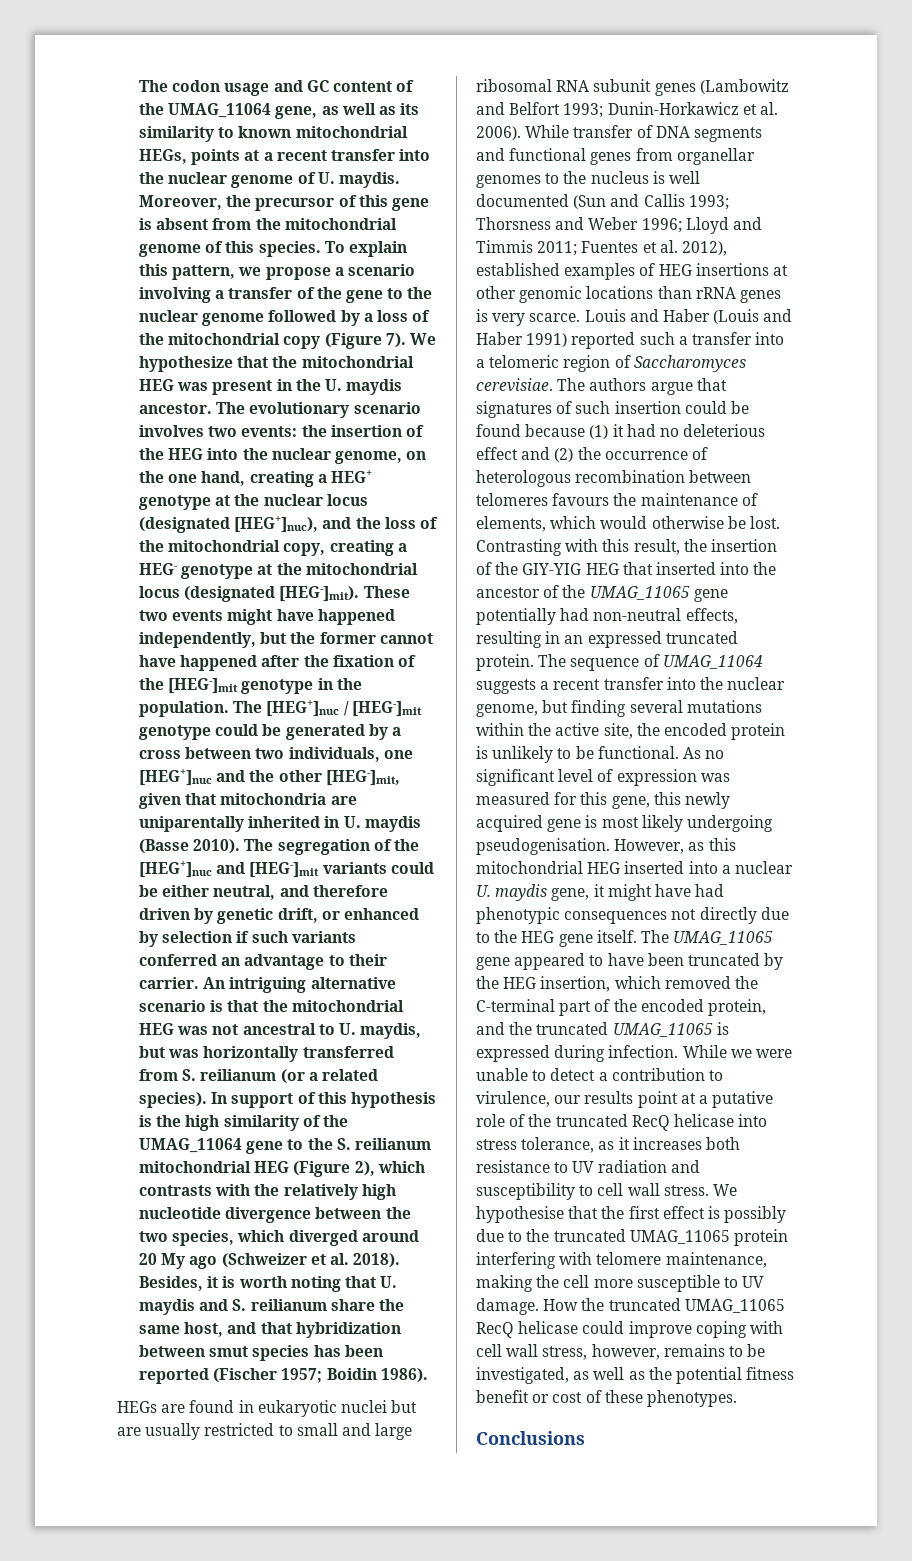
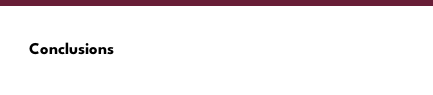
[139,80,415,96] [139,103,420,119] [139,126,408,142] [139,149,431,165] [139,172,400,188] [139,195,429,211] [139,218,397,230] [139,241,407,257] [139,264,415,280] [139,287,433,303] [139,310,431,326] [139,333,436,349] [139,356,414,372] [139,379,403,395] [139,402,421,418] [139,425,424,437] [139,448,427,464] [139,470,372,487] [139,494,368,510] [139,516,438,533] [139,540,407,556] [139,563,418,579] [139,586,410,602] [139,609,395,625] [139,632,433,648] [139,655,416,671] [139,678,362,694] [139,700,422,717] [139,724,401,740] [139,747,413,762] [139,769,400,786] [139,793,357,809] [139,816,421,832] [139,839,419,855] [139,861,434,878] [139,885,388,900] [139,908,419,924] [139,931,356,947] [139,954,387,970] [139,977,396,993] [139,1000,404,1012] [139,1023,422,1039] [139,1046,394,1062] [139,1069,378,1084] [139,1092,436,1108] [139,1115,348,1131] [139,1138,431,1154] [139,1161,425,1177] [139,1184,396,1200] [139,1207,411,1223] [139,1230,419,1246] [139,1253,401,1269] [139,1276,398,1292] [139,1299,404,1315] [139,1322,401,1338] [139,1345,383,1361] [139,1368,428,1384] [117,1400,418,1417] [117,1423,413,1440] [476,79,789,96] [476,102,778,118] [476,125,762,142] [476,148,755,165] [476,171,700,188] [476,194,729,210] [476,217,762,234] [476,240,727,256] [476,263,788,280] [476,286,781,303] [476,309,793,326] [476,332,785,349] [476,355,746,372] [476,378,727,395] [476,401,749,418] [476,424,766,439] [476,447,708,462] [476,470,752,487] [476,493,758,506] [476,516,780,532] [476,539,777,556] [476,562,777,575] [476,585,728,602] [476,608,738,625] [476,631,738,648] [476,654,763,671] [476,677,786,694] [476,700,762,717] [476,723,786,740] [476,746,725,763] [476,769,730,786] [476,792,730,809] [476,815,773,832] [476,838,736,855] [476,861,793,874] [476,884,725,901] [476,907,789,924] [476,930,774,947] [476,953,784,970] [476,976,758,992] [476,999,766,1016] [476,1022,729,1037] [476,1045,792,1062] [476,1068,723,1081] [476,1091,774,1108] [476,1114,768,1131] [476,1137,740,1153] [476,1160,700,1173] [476,1183,737,1200] [476,1206,787,1223] [476,1229,788,1246] [476,1252,767,1269] [476,1275,765,1292] [476,1298,785,1315] [476,1321,783,1338] [476,1344,766,1360] [476,1367,795,1384] [476,1390,737,1407] The codon usage and GC content of the UMAG_11064 gene, as well as its similarity to known mitochondrial HEGs, points at a recent transfer into the nuclear genome of U. maydis. Moreover, the precursor of this gene is absent from the mitochondrial genome of this species. To explain this pattern, we propose a scenario involving a transfer of the gene to the nuclear genome followed by a loss of the mitochondrial copy (Figure 7). We hypothesize that the mitochondrial HEG was present in the U. maydis ancestor. The evolutionary scenario involves two events: the insertion of the HEG into the nuclear genome, on the one hand, creating a HEG+ genotype at the nuclear locus (designated [HEG+]nuc), and the loss of the mitochondrial copy, creating a HEG- genotype at the mitochondrial locus (designated [HEG-]mit). These two events might have happened independently, but the former cannot have happened after the fixation of the [HEG-]mit genotype in the population. The [HEG+]nuc / [HEG-]mit genotype could be generated by a cross between two individuals, one [HEG+]nuc and the other [HEG-]mit, given that mitochondria are uniparentally inherited in U. maydis (Basse 2010). The segregation of the [HEG+]nuc and [HEG-]mit variants could be either neutral, and therefore driven by genetic drift, or enhanced by selection if such variants conferred an advantage to their carrier. An intriguing alternative scenario is that the mitochondrial HEG was not ancestral to U. maydis, but was horizontally transferred from S. reilianum (or a related species). In support of this hypothesis is the high similarity of the UMAG_11064 gene to the S. reilianum mitochondrial HEG (Figure 2), which contrasts with the relatively high nucleotide divergence between the two species, which diverged around 20 My ago (Schweizer et al. 2018). Besides, it is worth noting that U. maydis and S. reilianum share the same host, and that hybridization between smut species has been reported (Fischer 1957; Boidin 1986). // HEGs are found in eukaryotic nuclei but are usually restricted to small and large ribosomal RNA subunit genes (Lambowitz and Belfort 1993; Dunin-Horkawicz et al. 2006). While transfer of DNA segments and functional genes from organellar genomes to the nucleus is well documented (Sun and Callis 1993; Thorsness and Weber 1996; Lloyd and Timmis 2011; Fuentes et al. 2012), established examples of HEG insertions at other genomic locations than rRNA genes is very scarce. Louis and Haber (Louis and Haber 1991) reported such a transfer into a telomeric region of Saccharomyces cerevisiae. The authors argue that signatures of such insertion could be found because (1) it had no deleterious effect and (2) the occurrence of heterologous recombination between telomeres favours the maintenance of elements, which would otherwise be lost. Contrasting with this result, the insertion of the GIY-YIG HEG that inserted into the ancestor of the UMAG_11065 gene potentially had non-neutral effects, resulting in an expressed truncated protein. The sequence of UMAG_11064 suggests a recent transfer into the nuclear genome, but finding several mutations within the active site, the encoded protein is unlikely to be functional. As no significant level of expression was measured for this gene, this newly acquired gene is most likely undergoing pseudogenisation. However, as this mitochondrial HEG inserted into a nuclear U. maydis gene, it might have had phenotypic consequences not directly due to the HEG gene itself. The UMAG_11065 gene appeared to have been truncated by the HEG insertion, which removed the C-terminal part of the encoded protein, and the truncated UMAG_11065 is expressed during infection. While we were unable to detect a contribution to virulence, our results point at a putative role of the truncated RecQ helicase into stress tolerance, as it increases both resistance to UV radiation and susceptibility to cell wall stress. We hypothesise that the first effect is possibly due to the truncated UMAG_11065 protein interfering with telomere maintenance, making the cell more susceptible to UV damage. How the truncated UMAG_11065 RecQ helicase could improve coping with cell wall stress, however, remains to be investigated, as well as the potential fitness benefit or cost of these phenotypes. // -> (29, 48) none

